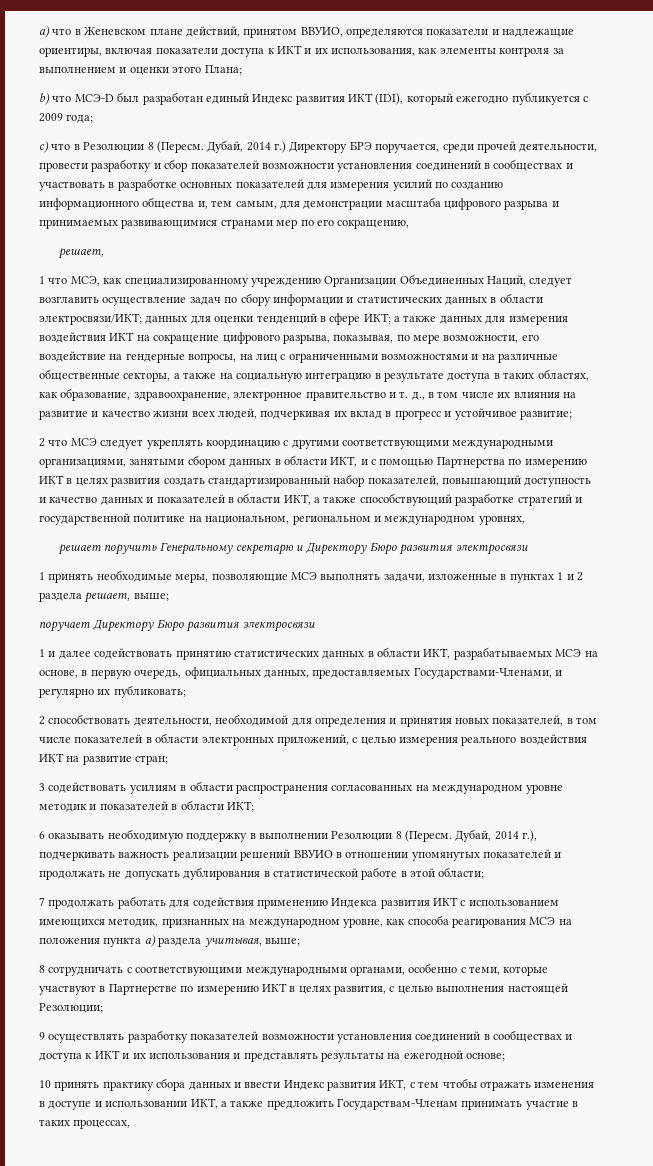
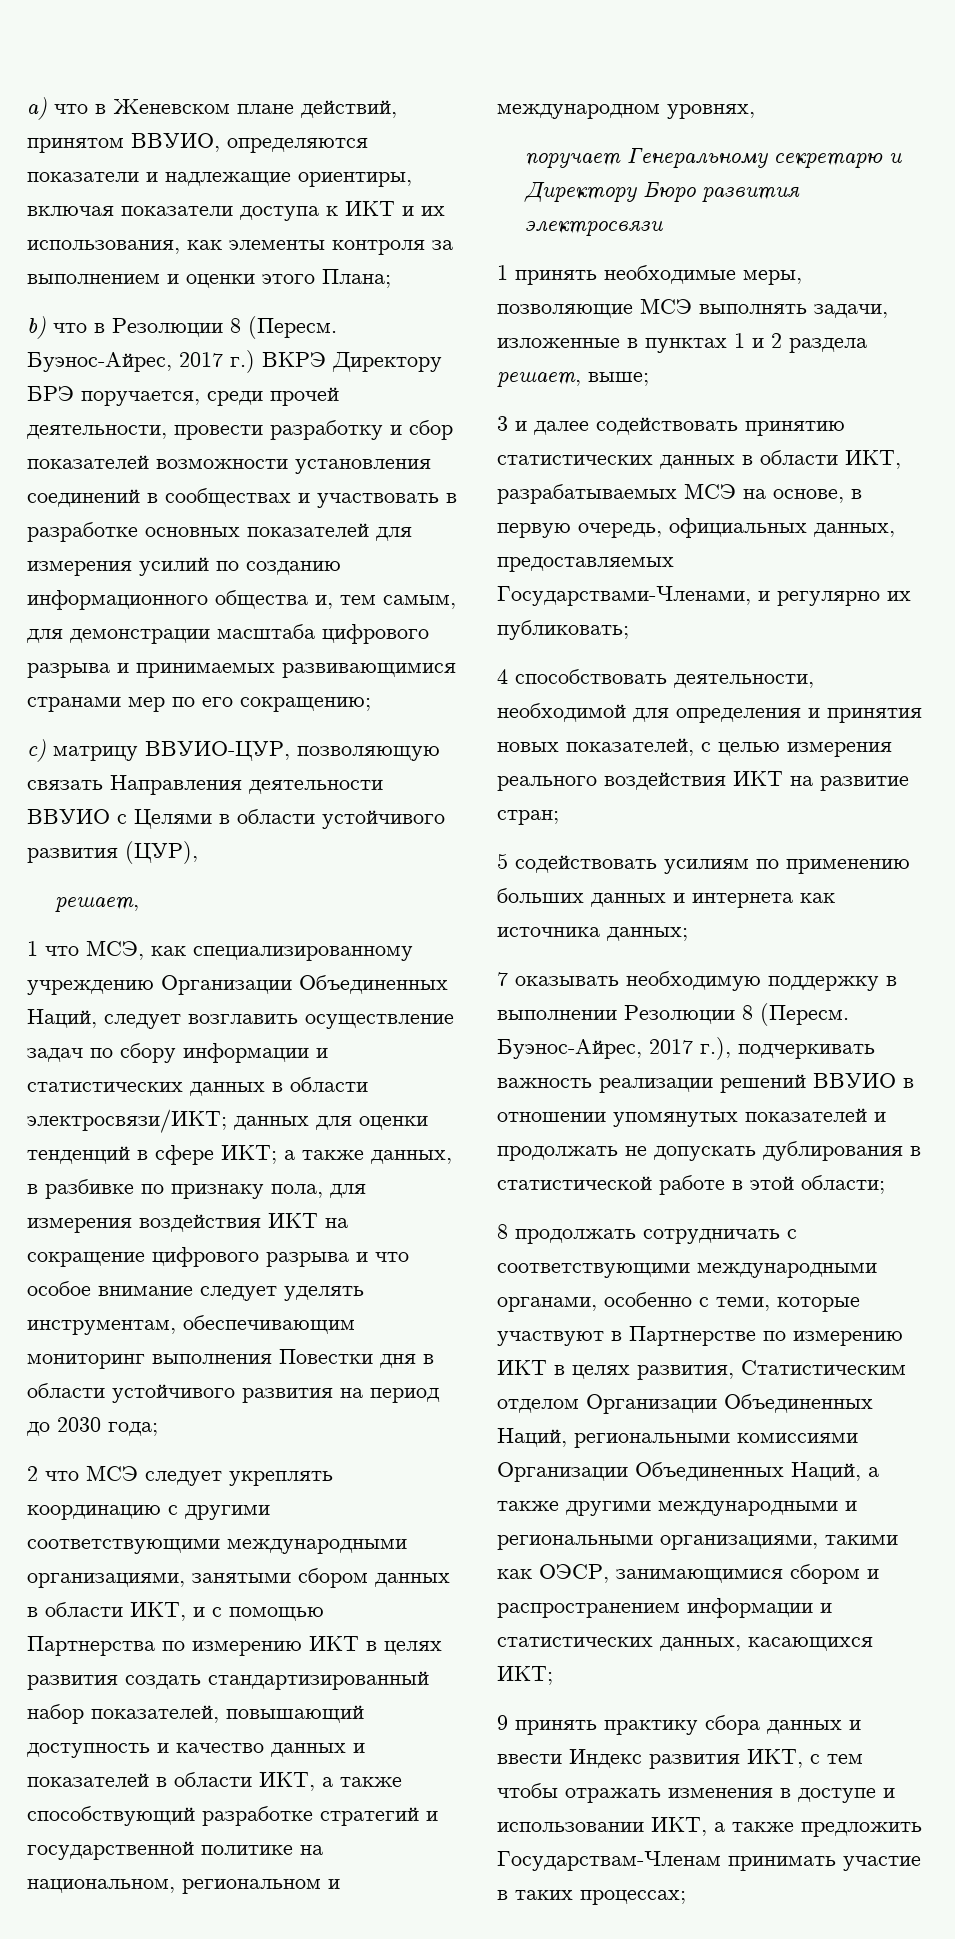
[74,92,588,105] [39,113,94,123] [39,140,286,153] МСЭ-D был разработан единый Индекс развития ИКТ (IDI), который ежегодно публикуется с 2009 года; // с) что в Резолюции 8 (Пересм. Дубай, 2014 г.) -> [94,316,337,339] [27,350,326,373] в Резолюции 8 (Пересм. Буэнос-Айрес, 2017 г.) ВКРЭ
[337,219,410,229] сокращению, -> [240,697,371,712] [27,739,440,762] [27,775,383,795] [27,809,445,829] [27,841,198,864] сокращению; // c) матрицу ВВУИО-ЦУР, позволяющую связать Направления деятельности ВВУИО с Целями в области устойчивого развития (ЦУР),
[439,316,482,324] данных -> [371,1150,452,1164] [27,1179,323,1199] данных, в разбивке по признаку пола,
[282,334,539,344] [39,351,559,363] [39,369,589,382] [39,388,576,401] [39,408,572,420] разрыва, показывая, по мере возможности, его воздействие на гендерные вопросы, на лиц с ограниченными возможностями и на различные общественные секторы, а также на социальную интеграцию в результате доступа в таких областях, как образование, здравоохранение, электронное правительство и т. д., в том числе их влияния на развитие и качество жизни всех людей, подчеркивая их вклад в прогресс и устойчивое развитие; -> [266,1252,409,1267] [27,1281,364,1301] [27,1315,355,1335] [27,1349,434,1369] [27,1383,440,1403] [27,1417,158,1436] разрыва и что особое внимание следует уделять инструментам, обеспечивающим мониторинг выполнения Повестки дня в области устойчивого развития на период до 2030 года;
[57,544,157,555] решает поручить -> [525,153,622,169] поручает
[39,620,315,632] [39,649,45,657] поручает Директору Бюро развития электросвязи // 1 -> [497,416,508,431] 3
[39,716,45,725] 2 -> [497,669,508,684] 4
[566,717,598,724] [39,733,349,746] в том числе показателей в области электронных приложений, -> (694, 747) none
[39,783,45,791] 3 -> [497,853,508,869] 5
[180,781,564,794] [39,800,254,812] [39,831,45,839] в области распространения согласованных на международном уровне методик и показателей в области ИКТ; // 6 -> [756,859,910,874] [497,888,835,908] [497,927,688,941] [497,972,508,986] по применению больших данных и интернета как источника данных; // 7
[455,829,519,842] Дубай, 2014 -> [497,1039,693,1059] Буэнос-Айрес, 2017
[39,896,559,909] [39,915,572,928] [39,935,300,947] [39,965,45,973] 7 продолжать работать для содействия применению Индекса развития ИКТ с использованием имеющихся методик, признанных на международном уровне, как способа реагирования МСЭ на положения пункта а) раздела учитывая, выше; // 8 -> [497,1224,636,1244] 8 продолжать
[389,983,568,994] [39,1003,103,1013] [39,1030,573,1043] [39,1050,506,1062] [39,1080,51,1088] с целью выполнения настоящей Резолюции; // 9 осуществлять разработку показателей возможности установления соединений в сообществах и доступа к ИКТ и их использования и представлять результаты на ежегодной основе; // 10 -> [741,1360,906,1375] [497,1394,873,1414] [497,1428,858,1448] [497,1462,879,1482] [497,1501,857,1516] [497,1535,898,1550] [497,1564,879,1584] [497,1598,832,1618] [497,1637,873,1651] [497,1666,553,1685] [497,1715,508,1730] Статистическим отделом Организации Объединенных Наций, региональными комиссиями Организации Объединенных Наций, а также другими международными и региональными организациями, такими как ОЭСР, занимающимися сбором и распространением информации и статистических данных, касающихся ИКТ; // 9
[73,1119,131,1129] процессах, -> [580,1890,686,1905] процессах;

